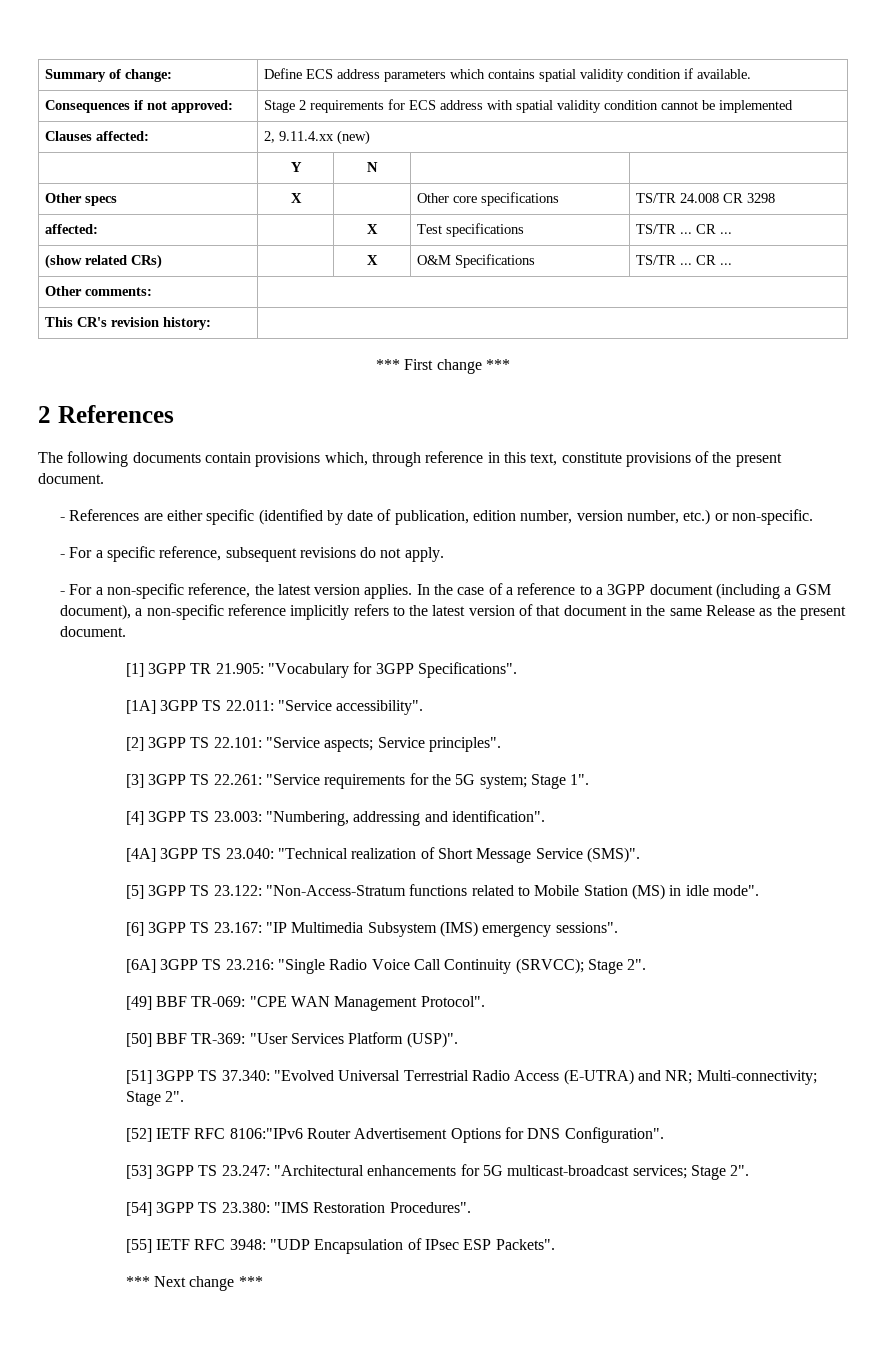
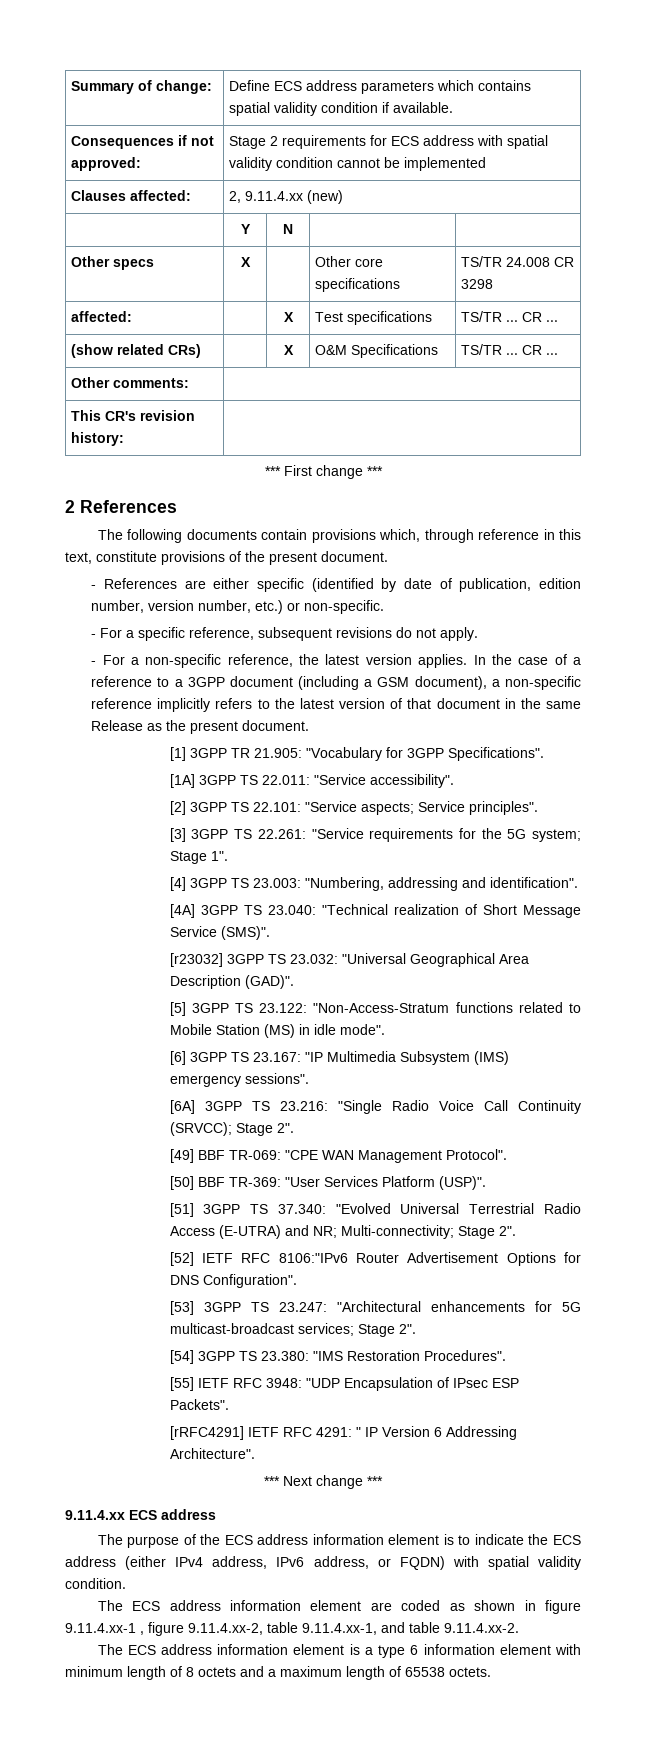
(640, 855) none -> [169,953,529,967] [169,975,294,989] // [r23032] 3GPP TS 23.032: "Universal Geographical Area Description (GAD)".
[125,1276,263,1291] *** Next change *** -> [169,1426,517,1440] [169,1448,255,1459] [264,1475,383,1489] [65,1509,216,1520] [97,1534,581,1548] [65,1556,582,1570] [65,1578,126,1589] [97,1600,581,1614] [65,1622,519,1636] [97,1644,581,1658] [65,1666,491,1680] [rRFC4291] IETF RFC 4291: " IP Version 6 Addressing Architecture". // *** Next change *** // 9.11.4.xx ECS address // The purpose of the ECS address information element is to indicate the ECS address (either IPv4 address, IPv6 address, or FQDN) with spatial validity condition. // The ECS address information element are coded as shown in figure 9.11.4.xx-1 , figure 9.11.4.xx-2, table 9.11.4.xx-1, and table 9.11.4.xx-2. // The ECS address information element is a type 6 information element with minimum length of 8 octets and a maximum length of 65538 octets.

